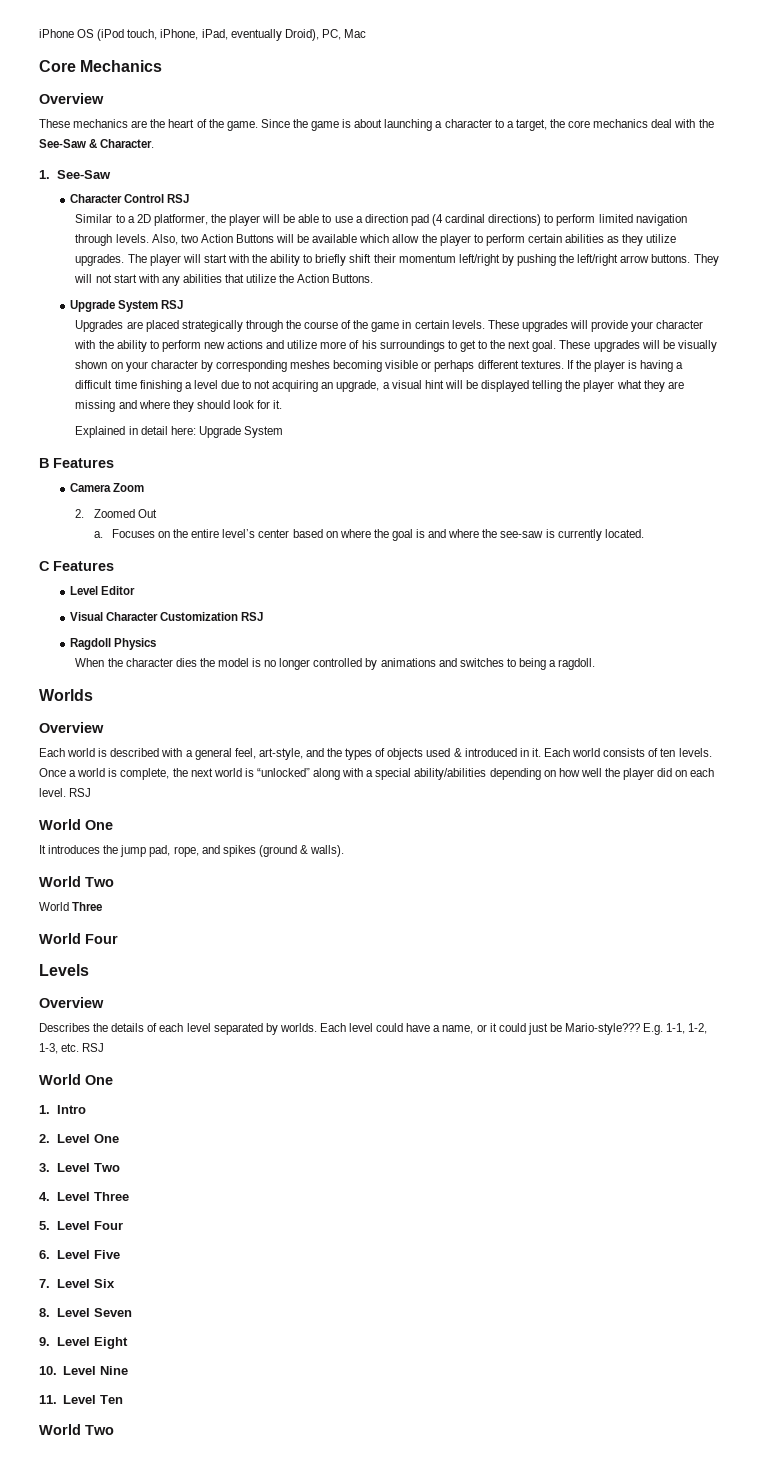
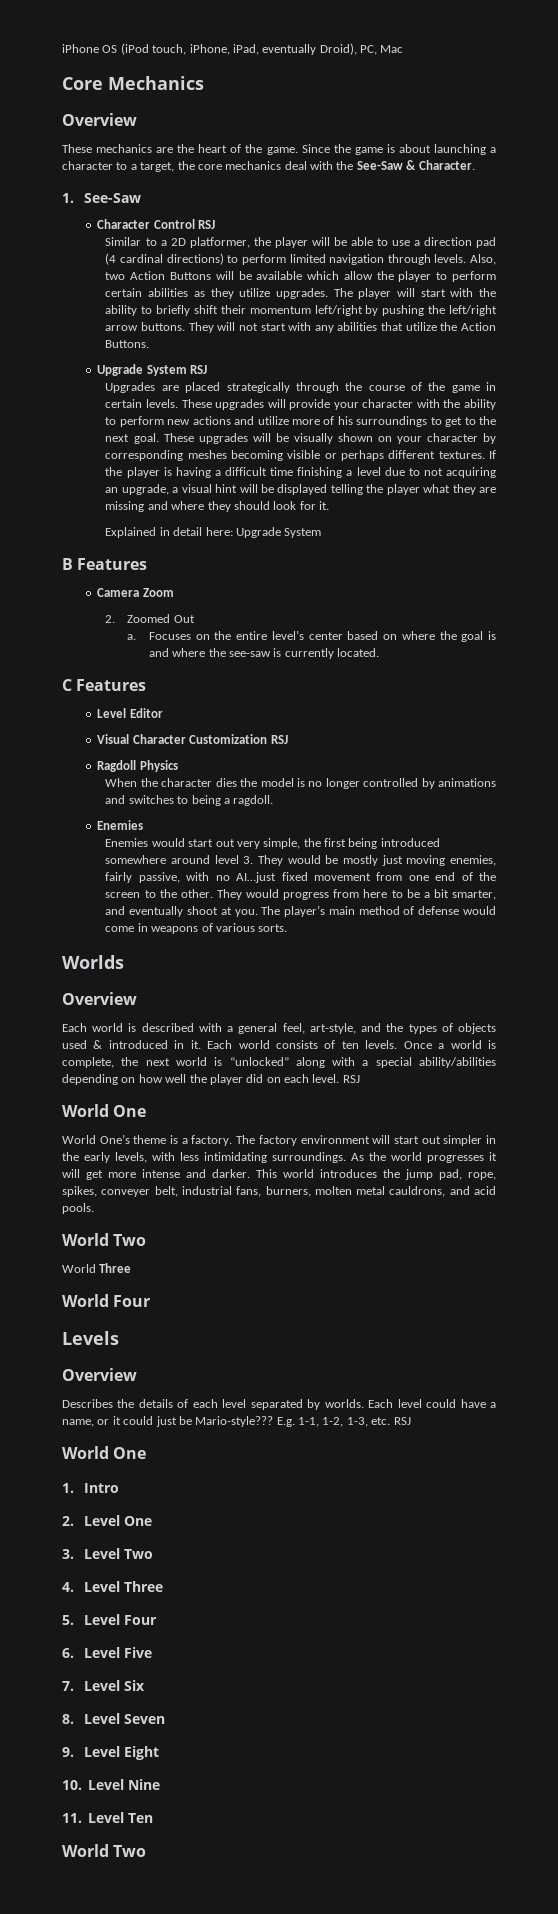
(596, 664) none -> [97,820,144,830] [105,838,440,849] [105,855,496,866] [105,872,496,883] [105,889,496,900] [105,905,497,917] [105,923,288,934] // Enemies // Enemies would start out very simple, the first being introduced somewhere around level 3. They would be mostly just moving enemies, fairly passive, with no AI…just fixed movement from one end of the screen to the other. They would progress from here to be a bit smarter, and eventually shoot at you. The player’s main method of defense would come in weapons of various sorts.
[39,845,46,854] It -> [62,1134,496,1146] [62,1152,497,1163] [62,1169,314,1180] World One’s theme is a factory. The factory environment will start out simpler in the early levels, with less intimidating surroundings. As the world progresses it will get more intense and darker. This world
[201,845,345,857] and spikes (ground & walls). -> [62,1186,497,1197] [62,1203,94,1214] spikes, conveyer belt, industrial fans, burners, molten metal cauldrons, and acid pools.

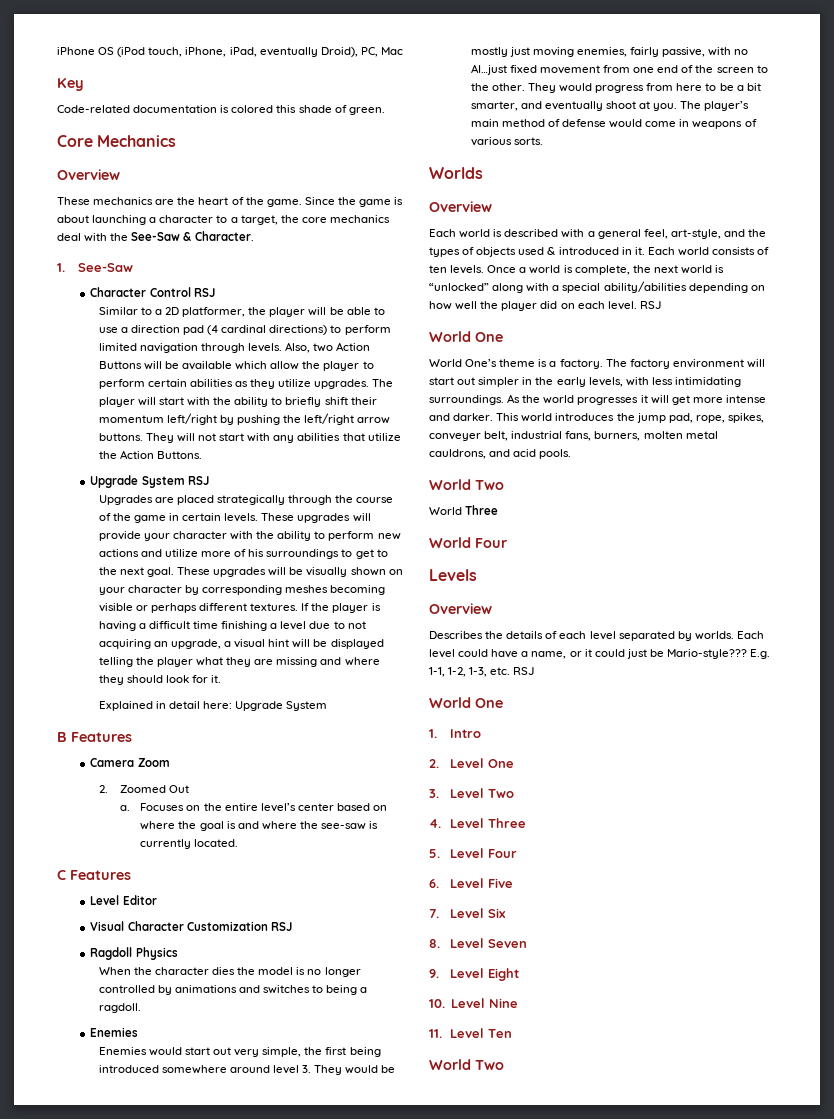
(404, 49) none -> [57,78,84,91] [57,105,385,115] // Key // Code-related documentation is colored this shade of green.

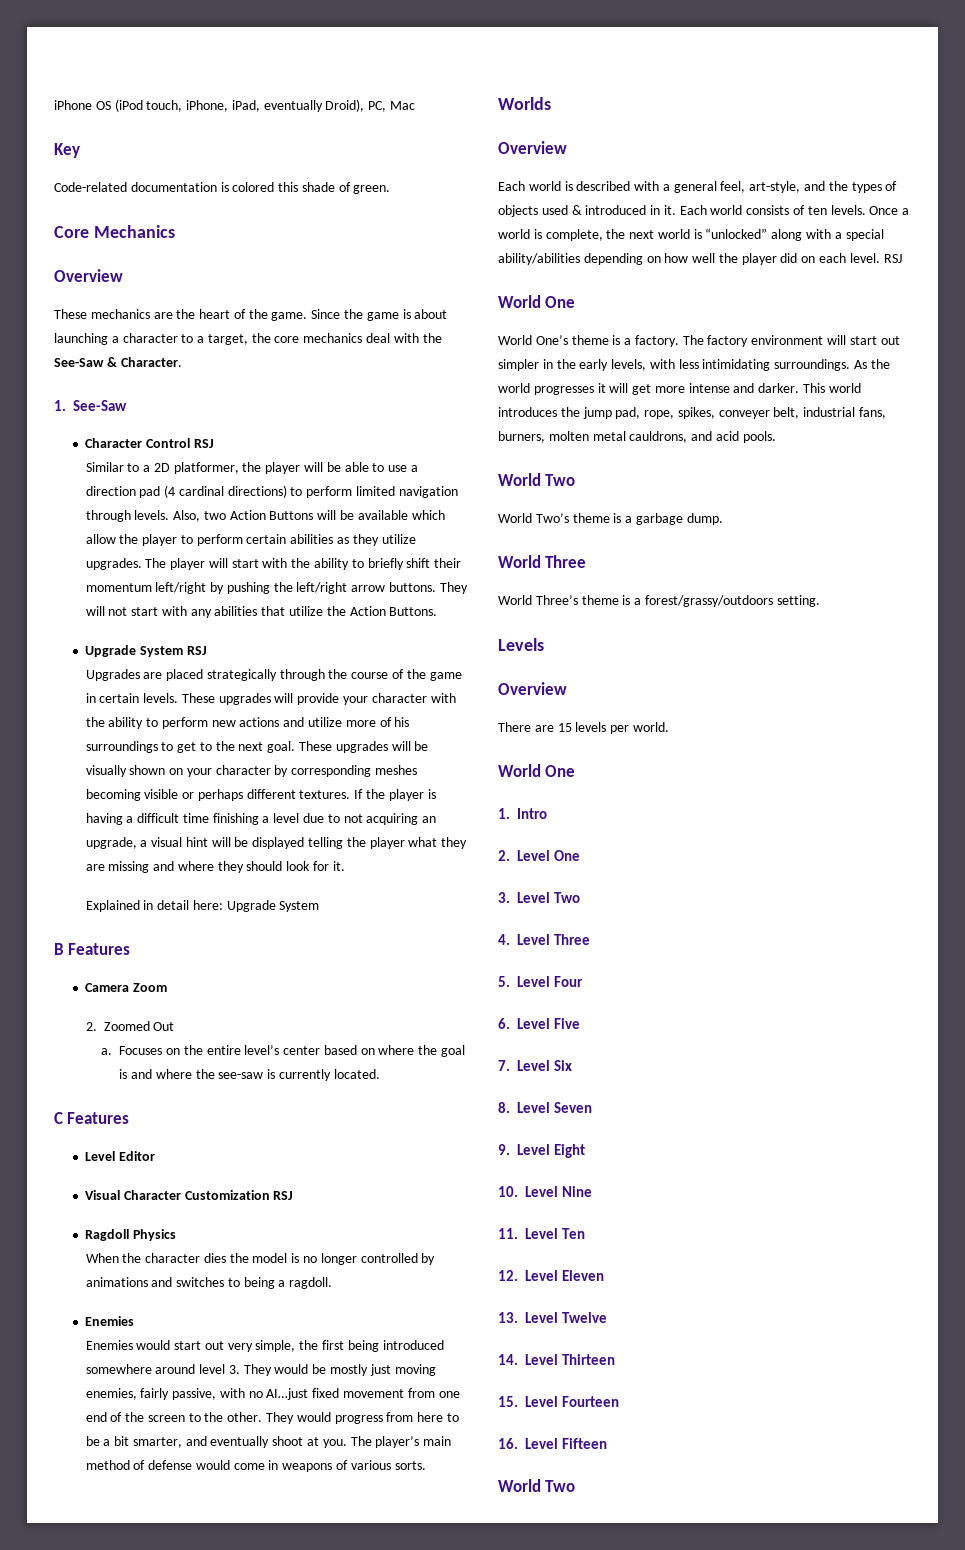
[465,505,499,515] [429,537,507,548] [429,569,477,581] [429,603,492,614] [429,631,764,641] [429,649,771,659] [429,667,535,677] Three // World Four // Levels // Overview // Describes the details of each level separated by worlds. Each level could have a name, or it could just be Mario-style??? E.g. 1-1, 1-2, 1-3, etc. RSJ -> [535,513,723,525] [498,555,587,568] [498,595,820,607] [498,638,544,651] [498,682,567,695] [498,722,669,734] Two’s theme is a garbage dump. // World Three // World Three’s theme is a forest/grassy/outdoors setting. // Levels // Overview // There are 15 levels per world.
(512, 1033) none -> [498,1270,605,1281] [498,1312,608,1323] [498,1354,616,1365] [498,1396,620,1407] [498,1438,608,1449] // 12. Level Eleven // 13. Level Twelve // 14. Level Thirteen // 15. Level Fourteen // 16. Level Fifteen

